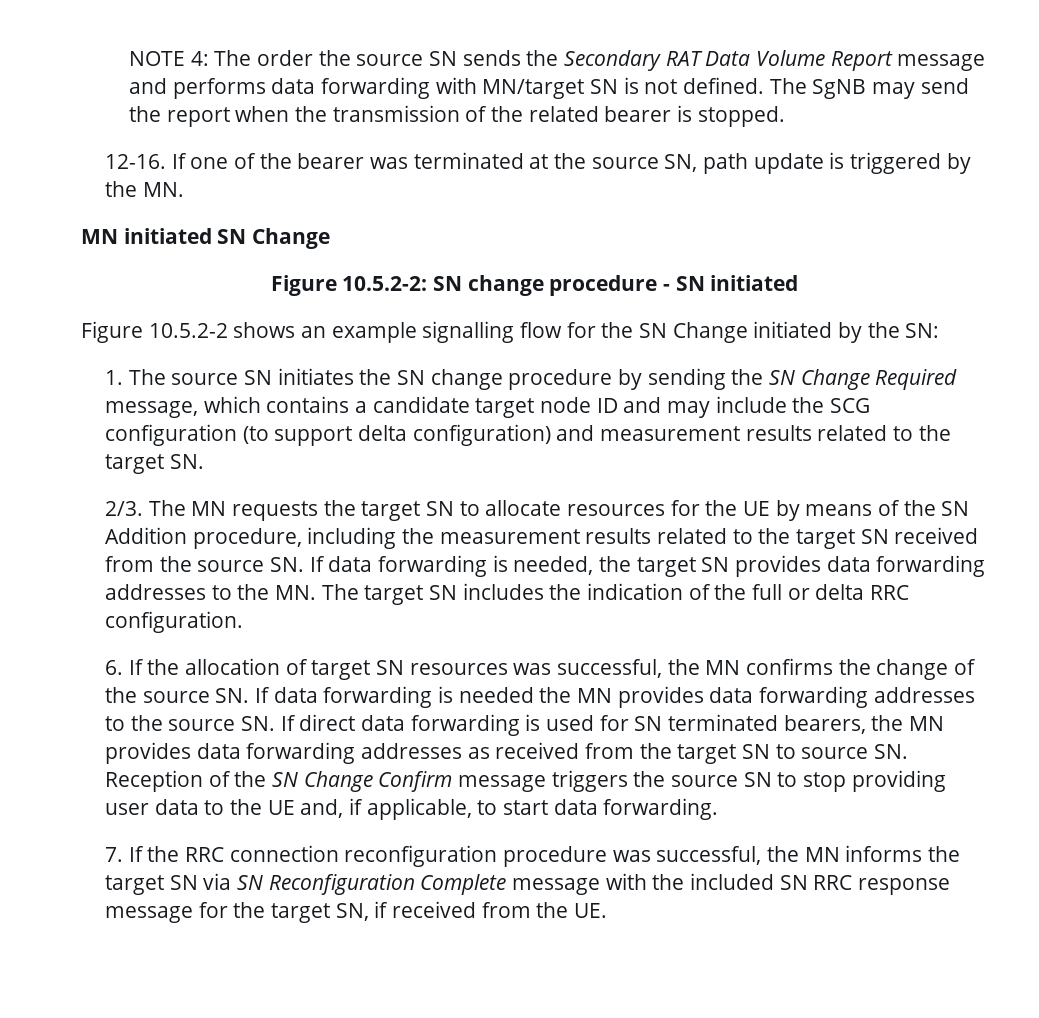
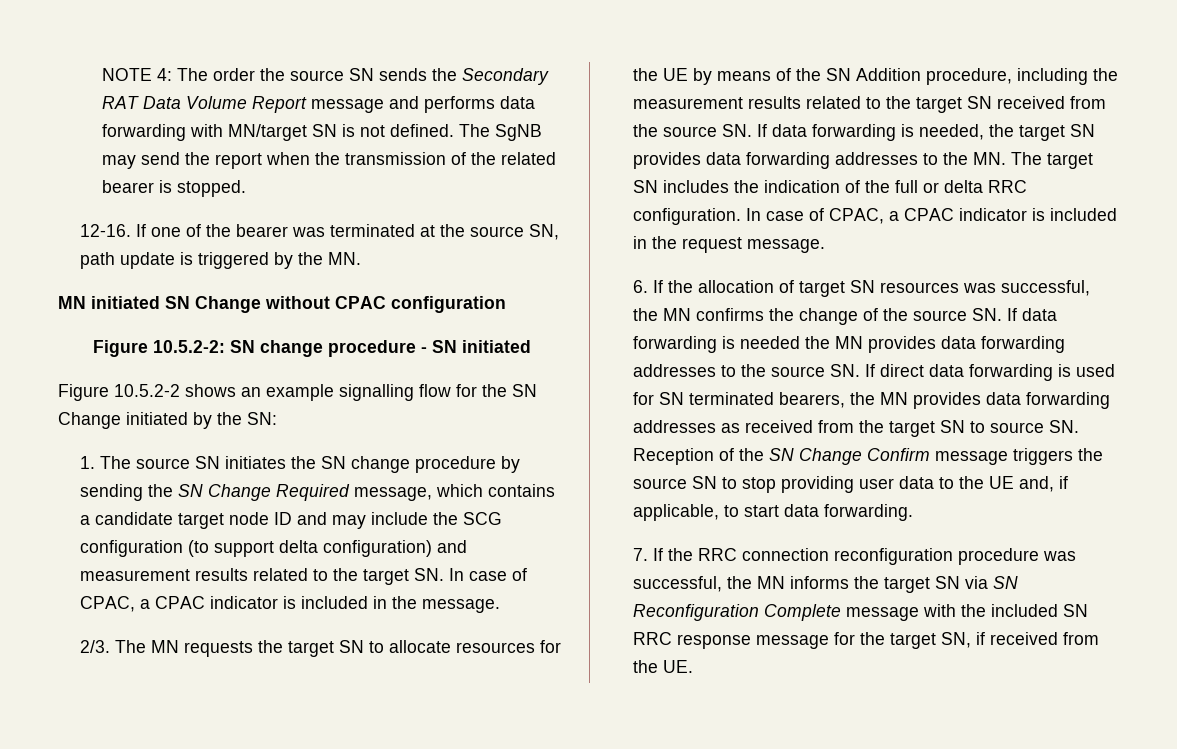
(331, 238) none -> [265,296,506,313] without CPAC configuration
(204, 461) none -> [449,568,528,581] [80,596,501,613] In case of CPAC, a CPAC indicator is included in the message.
(244, 622) none -> [746,208,1118,224] [633,236,826,253] In case of CPAC, a CPAC indicator is included in the request message.

